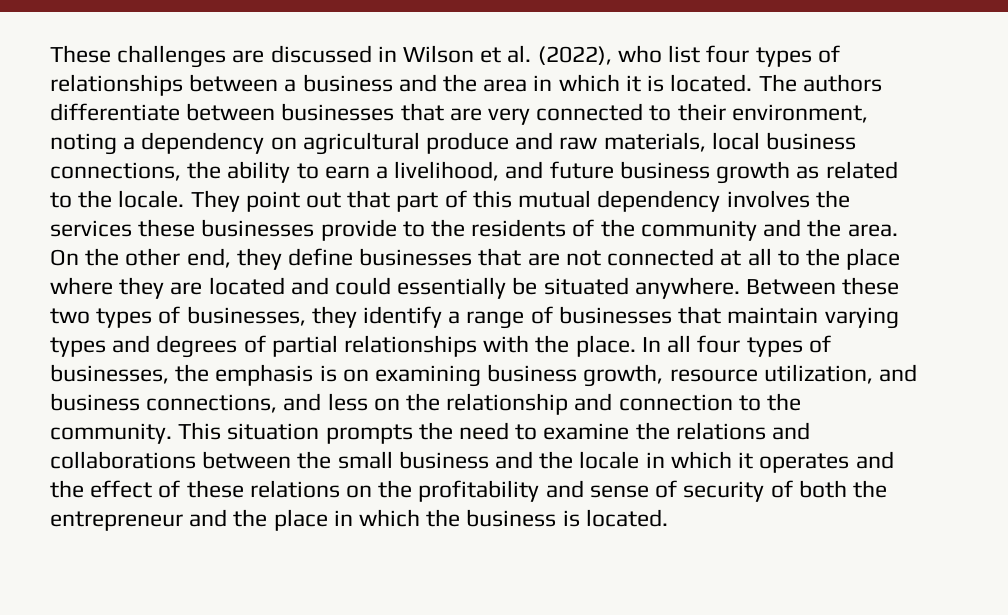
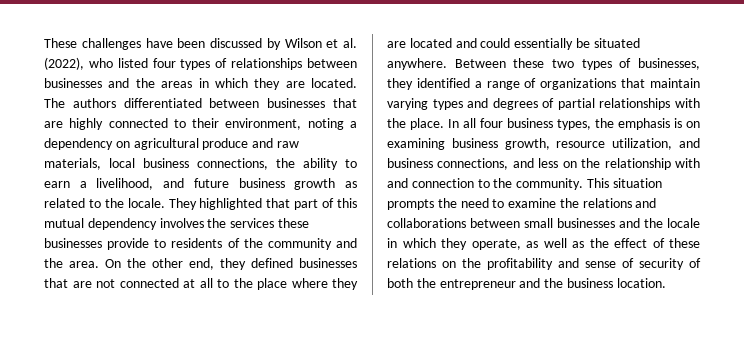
[232,45,397,63] are discussed in -> [145,38,281,50] have been discussed by
[668,45,701,63] list -> [117,58,148,68] listed
[284,74,665,92] a business and the area in which it is -> [44,78,305,90] businesses and the areas in which they are
[50,103,180,121] differentiate -> [123,98,202,108] differentiated
[488,108,531,125] very -> [69,118,104,130] highly
[245,191,342,212] point out -> [199,198,263,210] highlighted
[431,219,466,237] the -> (167, 243) none
[288,248,354,266] define -> [251,258,293,268] defined
[363,306,443,328] identify -> [416,78,470,88] identified
[558,306,672,324] businesses -> [540,78,617,90] organizations
[746,335,831,357] [50,364,169,384] types of businesses, -> [507,118,591,130] business types,
(569, 404) none -> [675,158,700,168] with
[297,451,489,469] the small business -> [524,218,615,228] small businesses
[738,451,894,473] it operates and -> [441,238,584,250] they operate, as well as
[273,509,668,531] place in which the business is located. -> [566,278,666,288] business location.

